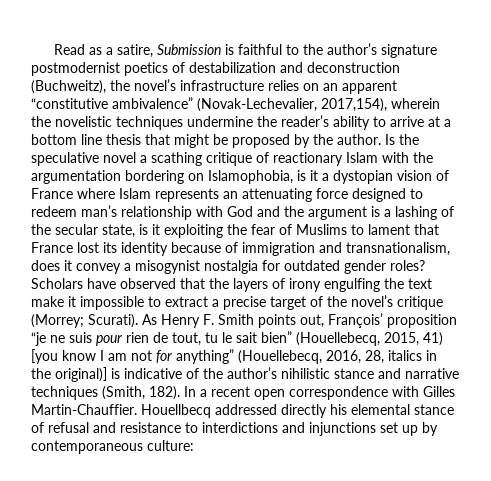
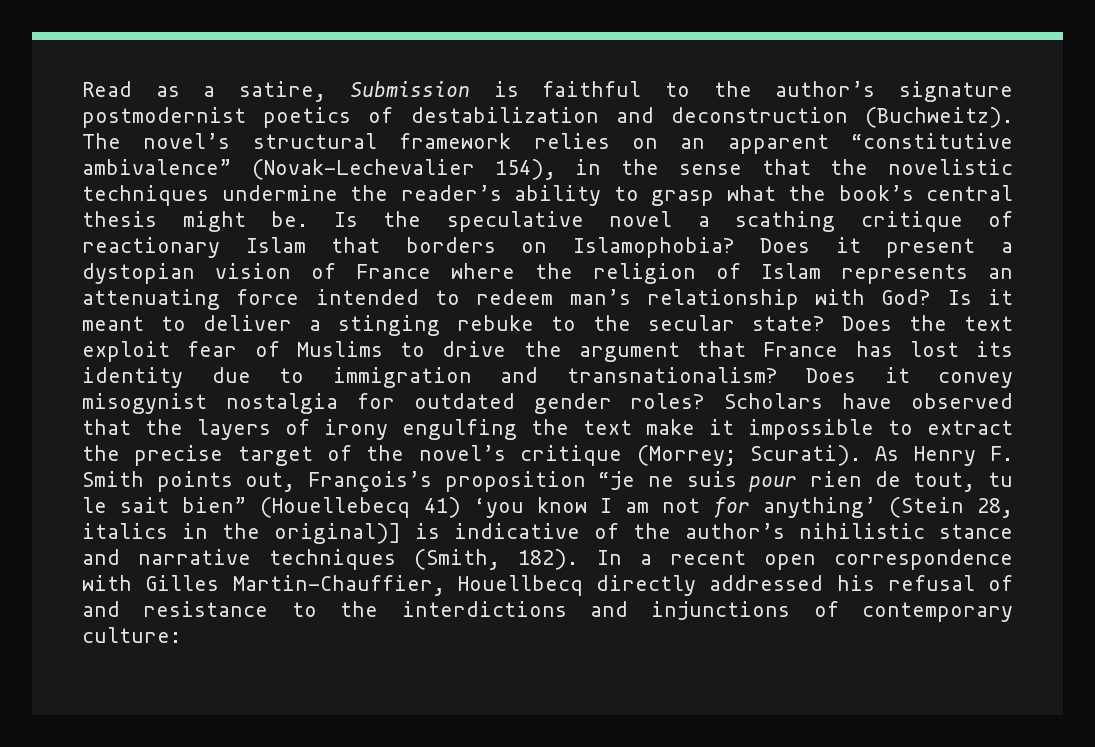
[31,79,264,94] (Buchweitz), the novel’s infrastructure -> [864,107,1013,128] [82,133,512,149] (Buchweitz). The novel’s structural framework
[197,98,440,112] (Novak-Lechevalier, 2017,154), wherein -> [251,159,811,180] (Novak-Lechevalier 154), in the sense that
[390,116,451,127] [31,134,381,148] arrive at a bottom line thesis that might be proposed by the author. -> [651,185,1013,206] [82,211,308,232] grasp what the book’s central thesis might be.
[382,152,433,163] [31,170,318,184] with the argumentation bordering on Islamophobia, is it -> [331,237,976,258] that borders on Islamophobia? Does it present
(115, 193) none -> [535,263,741,284] the religion of
[352,188,406,202] designed -> [315,289,419,305] intended
[227,206,454,220] [31,224,247,238] God and the argument is a lashing of the secular state, is it exploiting the -> [881,289,1013,305] [82,315,1013,336] [82,341,170,362] God? Is it meant to deliver a stinging rebuke to the secular state? Does the text exploit
[368,224,410,235] lament -> [442,341,680,362] drive the argument
(73, 247) none -> [855,341,893,357] has
[171,242,450,256] [31,260,60,271] because of immigration and transnationalism, does -> [211,367,856,388] due to immigration and transnationalism? Does
[124,263,131,271] a -> (1013, 380) none
[212,299,219,307] a -> [82,445,120,461] the
[328,313,383,328] François’ -> [308,471,432,492] François’s
[296,332,443,346] [31,349,58,364] (Houellebecq, 2015, 41) [you -> [260,497,524,518] (Houellebecq 41) ‘you
[176,349,361,364] anything” (Houellebecq, 2016, -> [762,497,964,518] anything’ (Stein
[31,404,454,418] [31,422,89,433] Martin-Chauffier. Houellbecq addressed directly his elemental stance of refusal -> [232,575,1013,596] Martin-Chauffier, Houellbecq directly addressed his refusal of
(198, 427) none -> [340,601,379,617] the
[380,422,438,436] [31,440,143,454] set up by contemporaneous -> [813,601,1013,622] of contemporary

